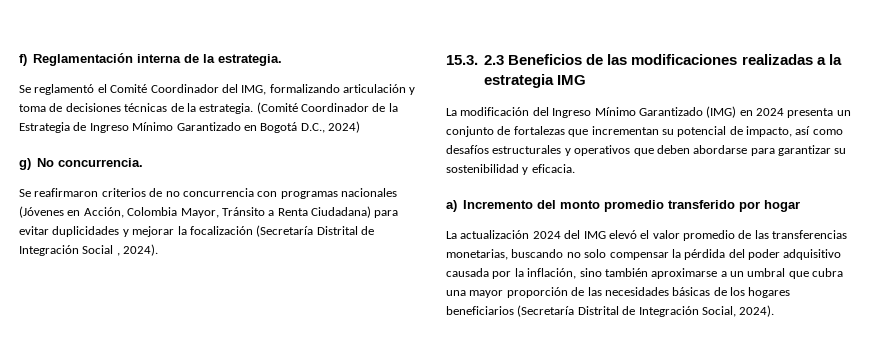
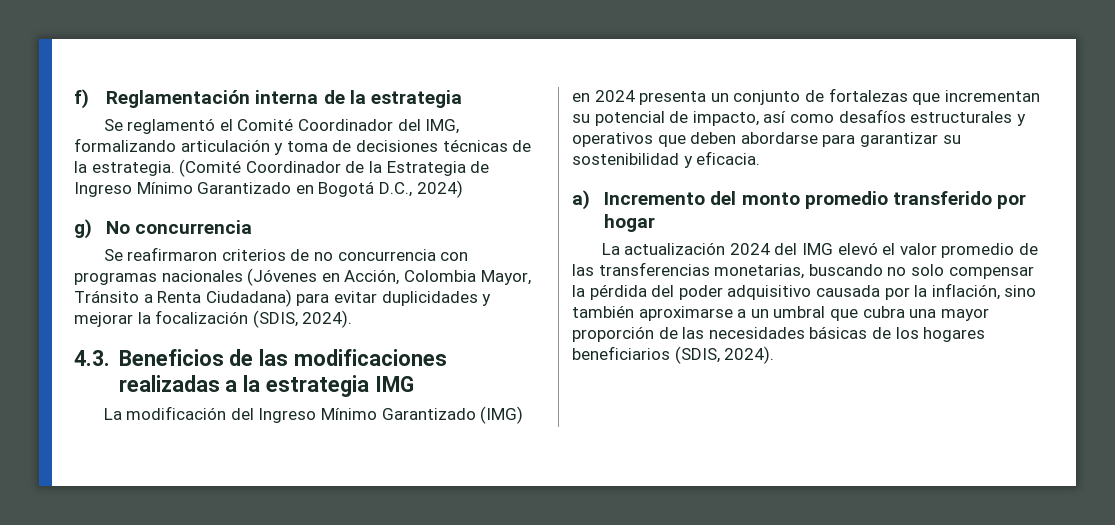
[218,54,283,66] estrategia. -> [370,90,462,108] estrategia
[58,158,144,167] concurrencia. -> [135,220,253,234] concurrencia
[256,225,374,237] [19,245,120,256] (Secretaría Distrital de Integración Social , -> [252,310,298,328] (SDIS,
[446,55,505,65] 15.3. 2.3 -> [74,350,110,366] 4.3.
[517,305,736,317] (Secretaría Distrital de Integración Social, -> [674,346,720,364] (SDIS,

